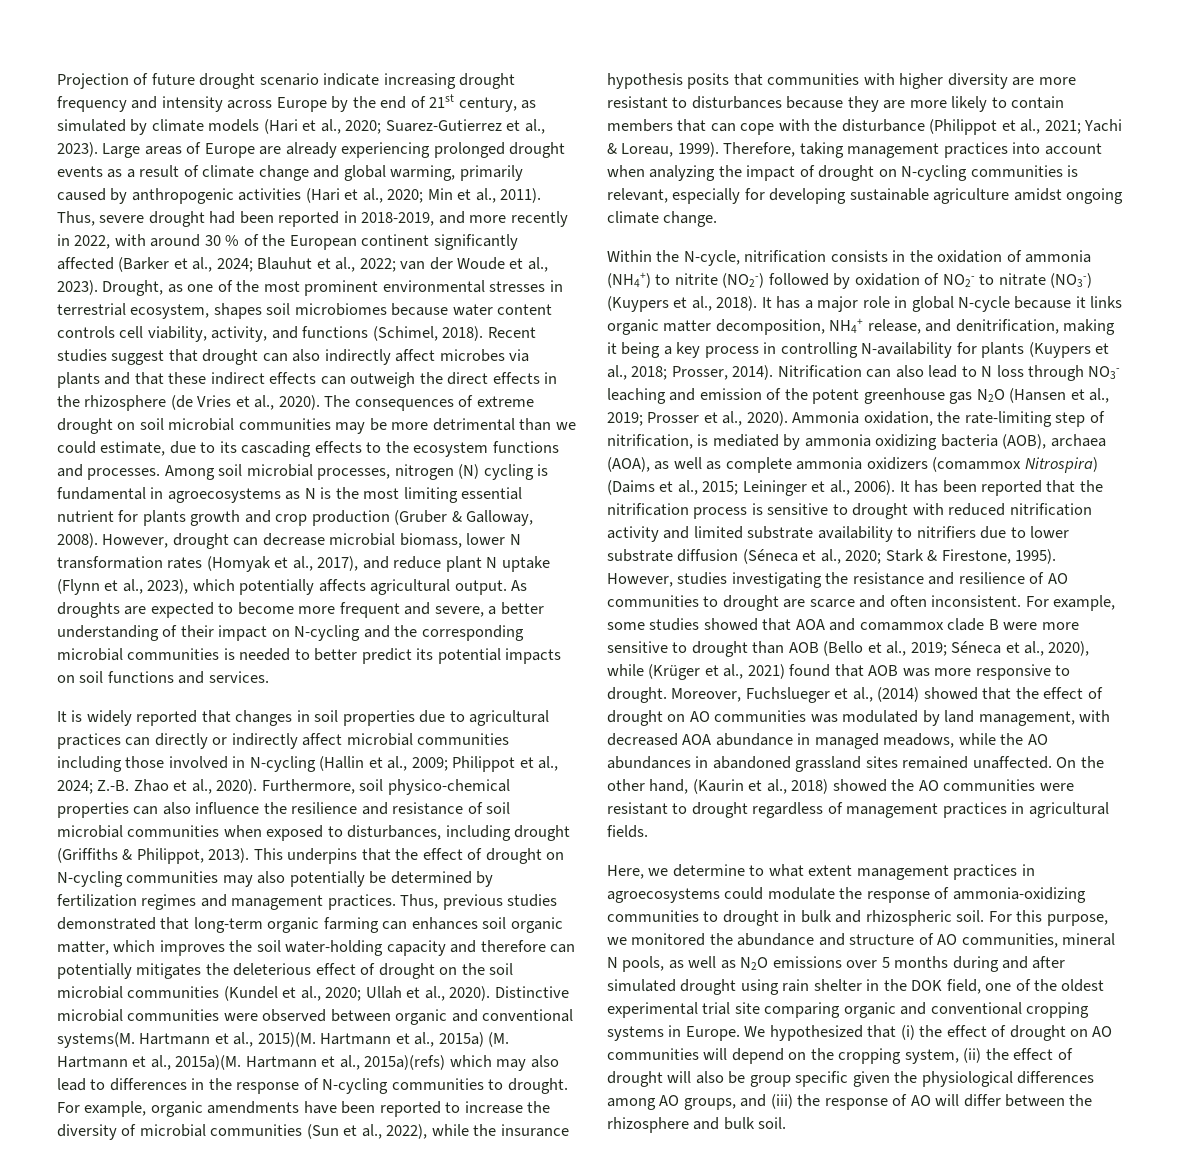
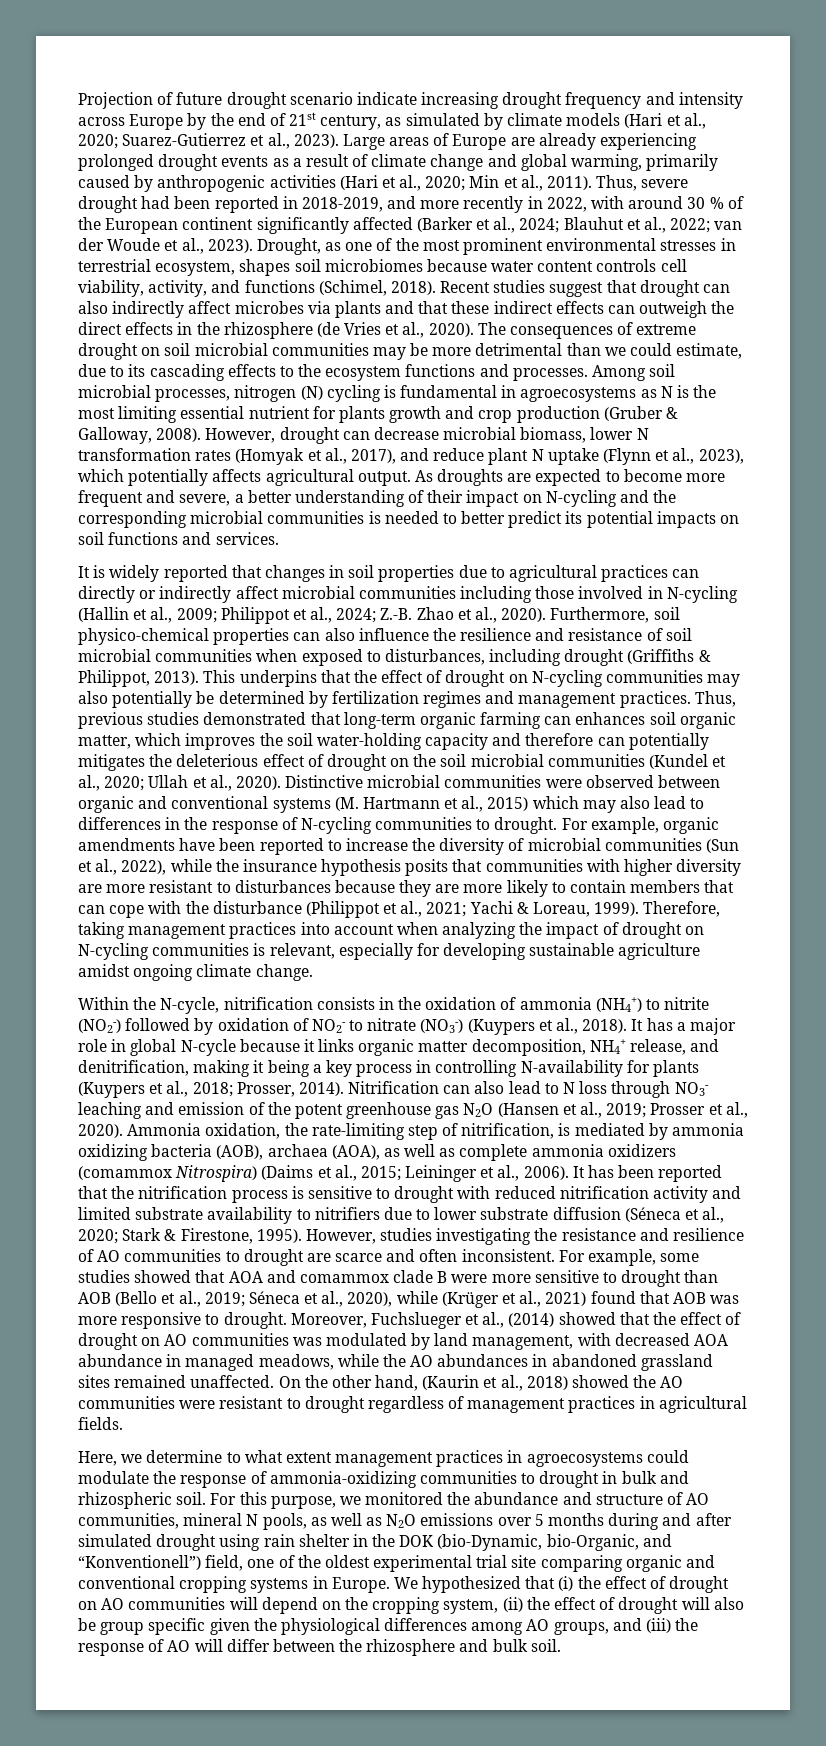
[57,1032,510,1048] [57,1055,446,1070] systems(M. Hartmann et al., 2015)(M. Hartmann et al., 2015a) (M. Hartmann et al., 2015a)(M. Hartmann et al., 2015a)(refs) -> [272,796,529,813] systems (M. Hartmann et al., 2015)
(943, 985) none -> [437,1534,672,1551] [78,1555,201,1570] (bio-Dynamic, bio-Organic, and “Konventionell”)

